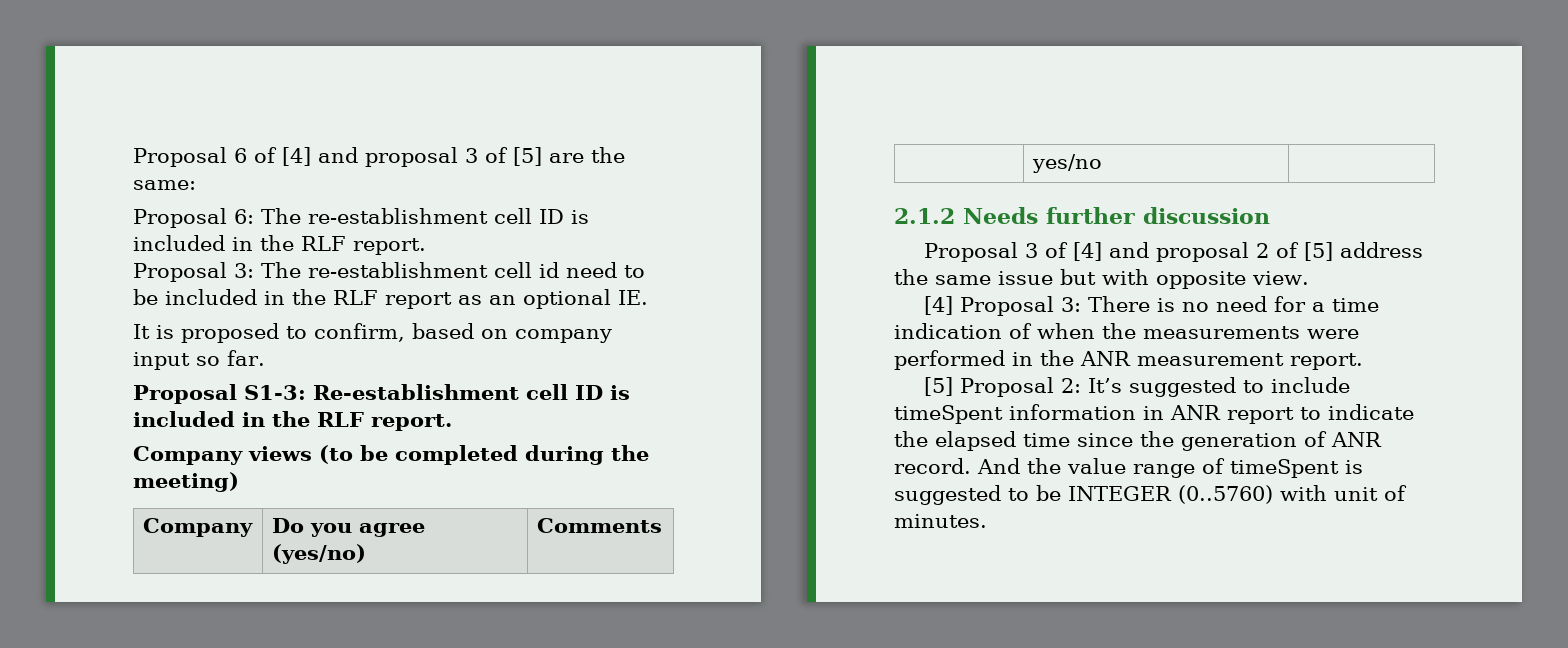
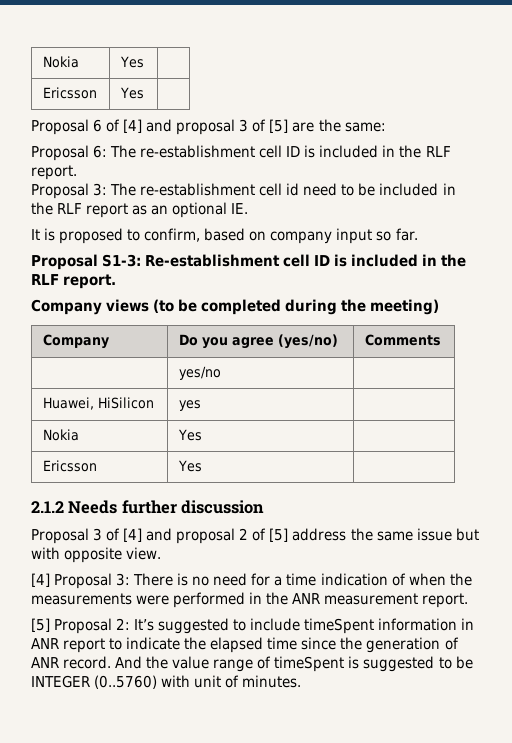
(133, 157) none -> [42,56,79,68] [119,56,144,68] [42,87,97,99] [119,87,144,99] Nokia | Yes | // Ericsson | Yes | //
(1102, 163) none -> [42,397,154,410] [178,400,201,411] [42,429,79,441] [177,429,202,441] [42,460,97,472] [177,460,202,472] // Huawei, HiSilicon | yes | // Nokia | Yes | // Ericsson | Yes |

